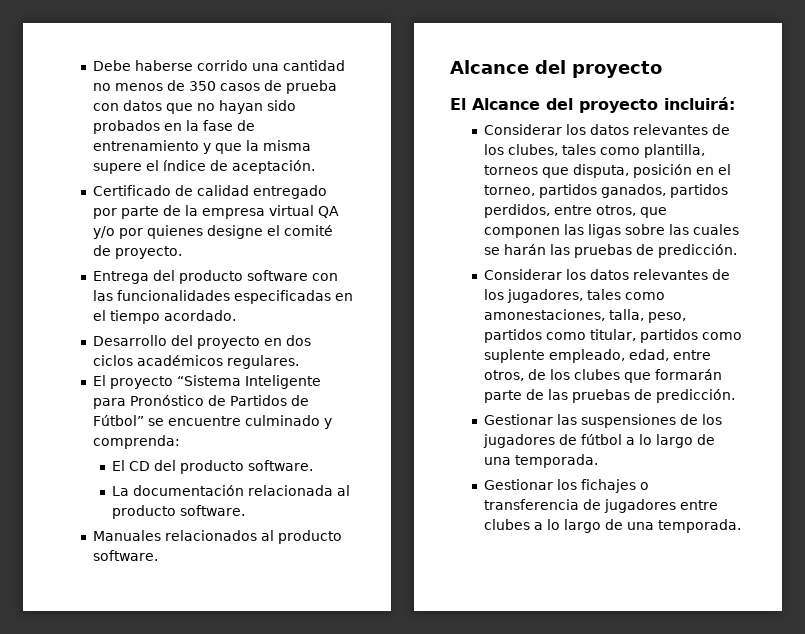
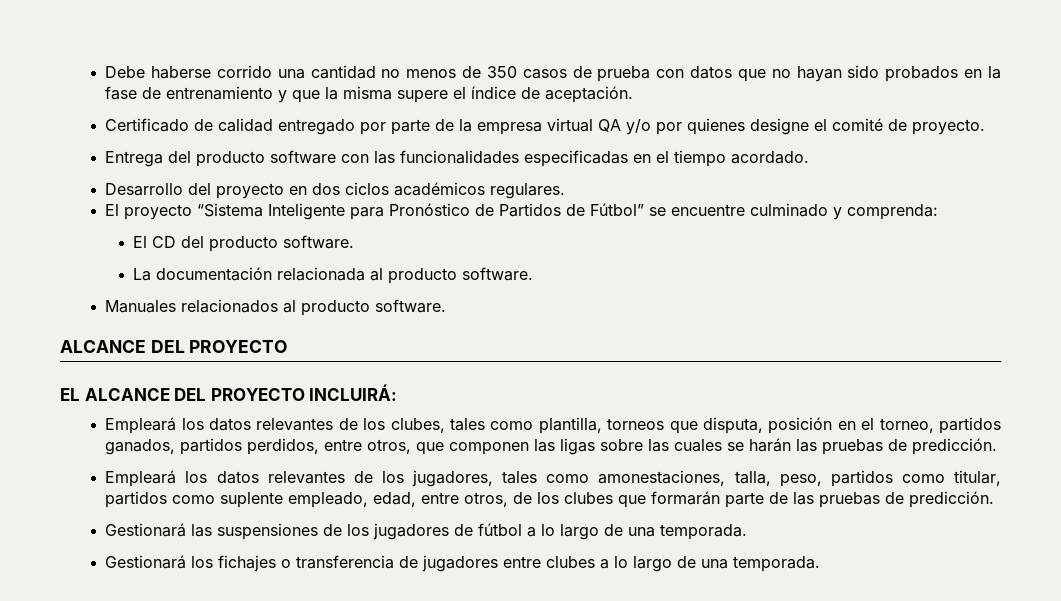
[450,60,662,78] [450,97,735,113] [484,124,563,135] Alcance del proyecto // El Alcance del proyecto incluirá: // Considerar -> [60,340,288,353] [60,384,398,401] [105,417,177,434] ALCANCE DEL PROYECTO // EL ALCANCE DEL PROYECTO INCLUIRÁ: // Empleará
[484,269,563,280] Considerar -> [105,470,177,487] Empleará
[484,414,554,425] Gestionar -> [105,523,187,537] Gestionará
[484,479,554,490] Gestionar -> [105,555,187,569] Gestionará

